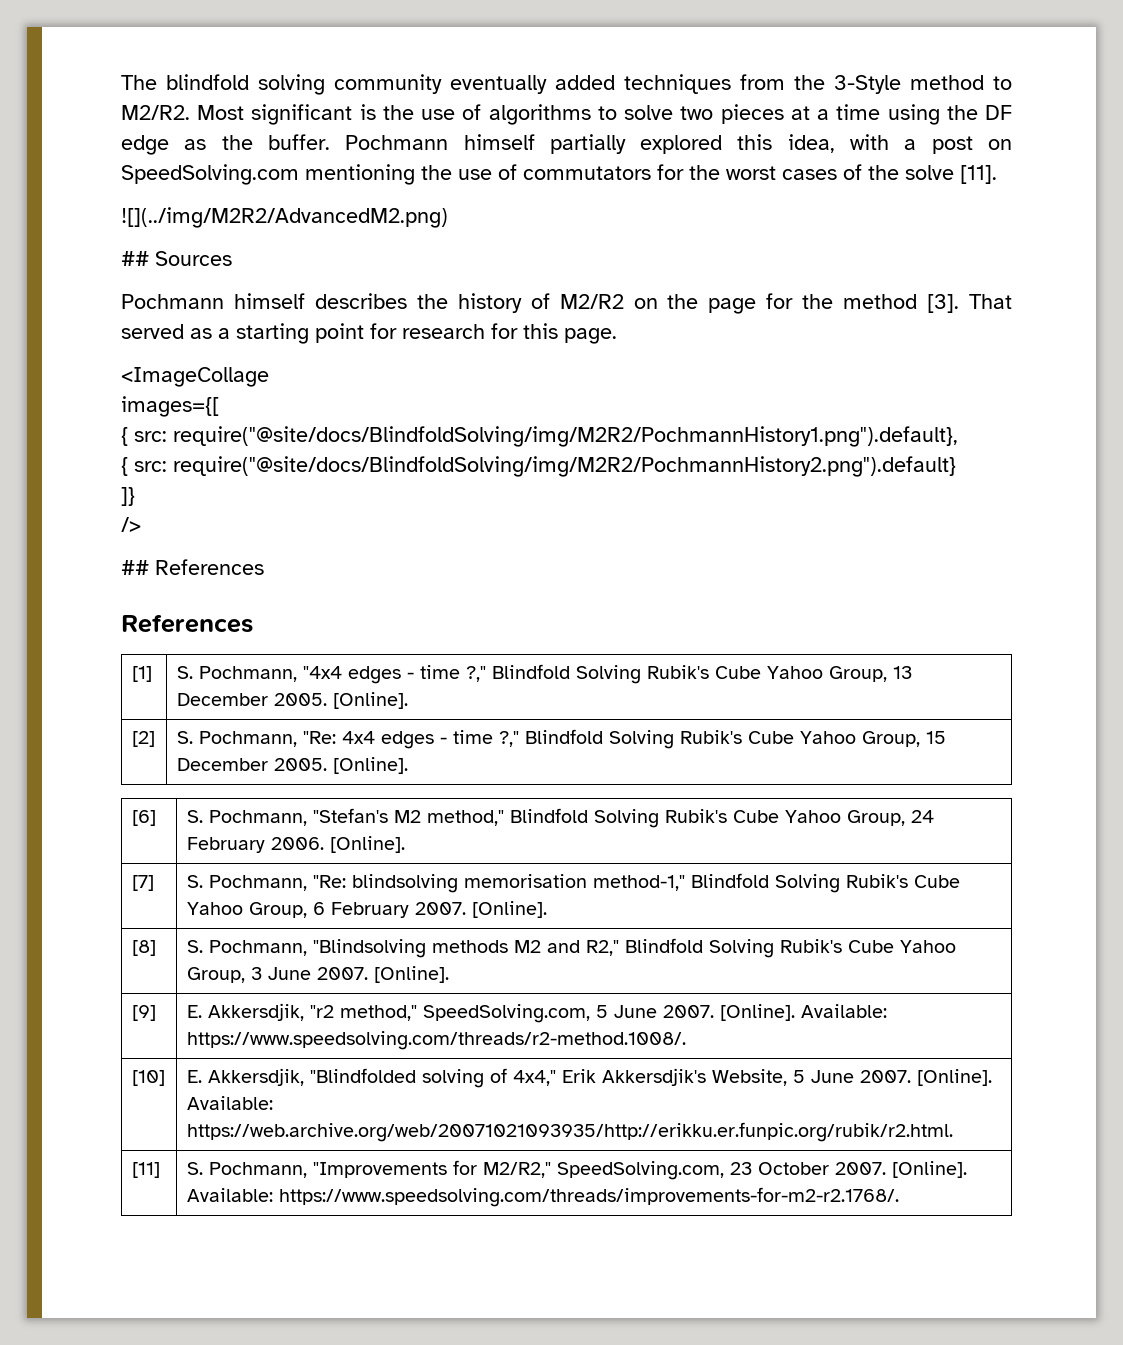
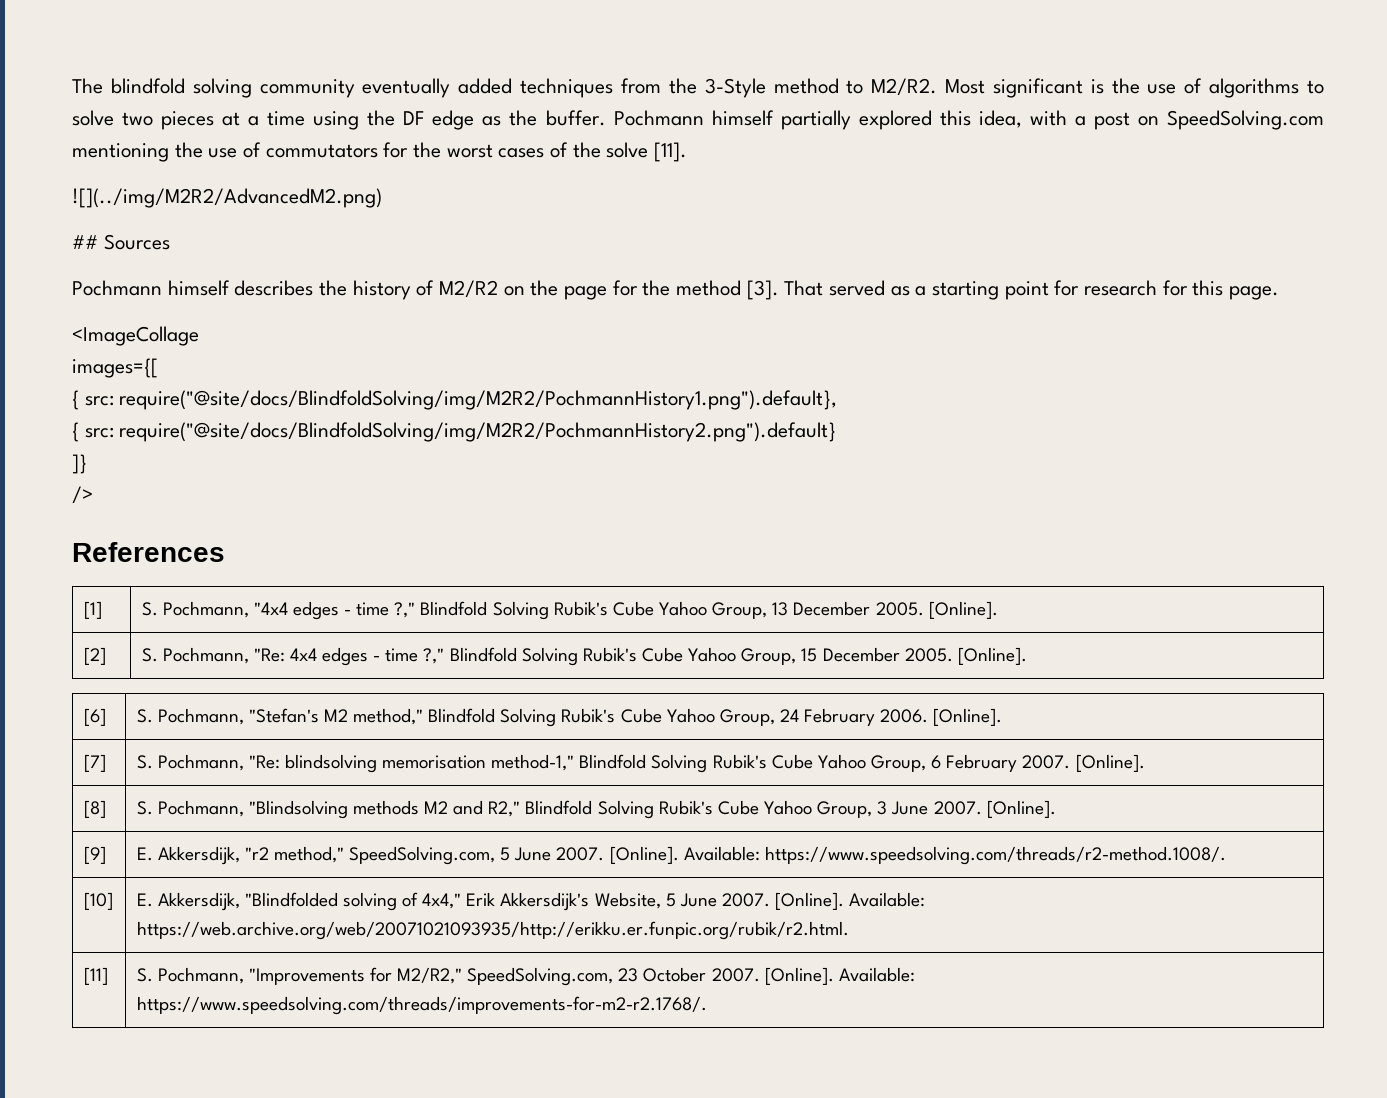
[121,559,264,575] // ## References -> (93, 495) none
[207,1003,304,1021] Akkersdjik, -> [157,846,240,865] Akkersdijk,
[207,1068,304,1086] Akkersdjik, -> [157,892,240,911] Akkersdijk,
[601,1068,706,1086] Akkersdjik's -> [500,892,590,911] Akkersdijk's

